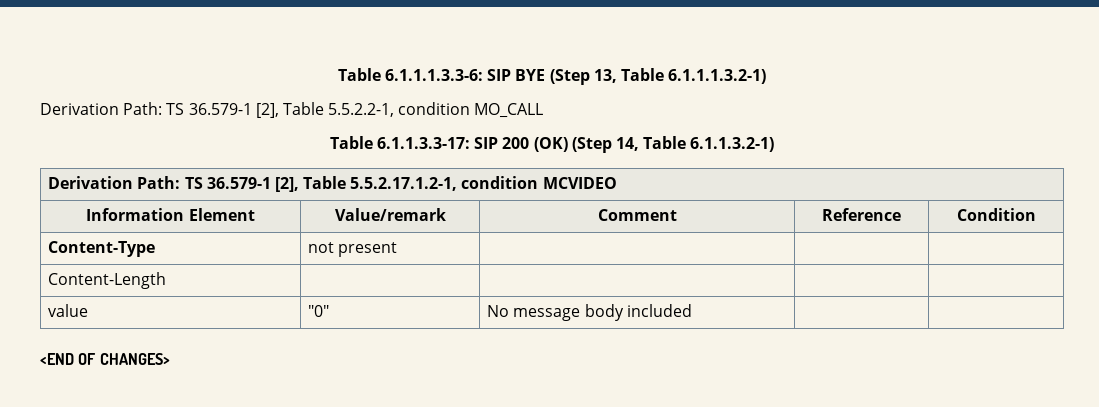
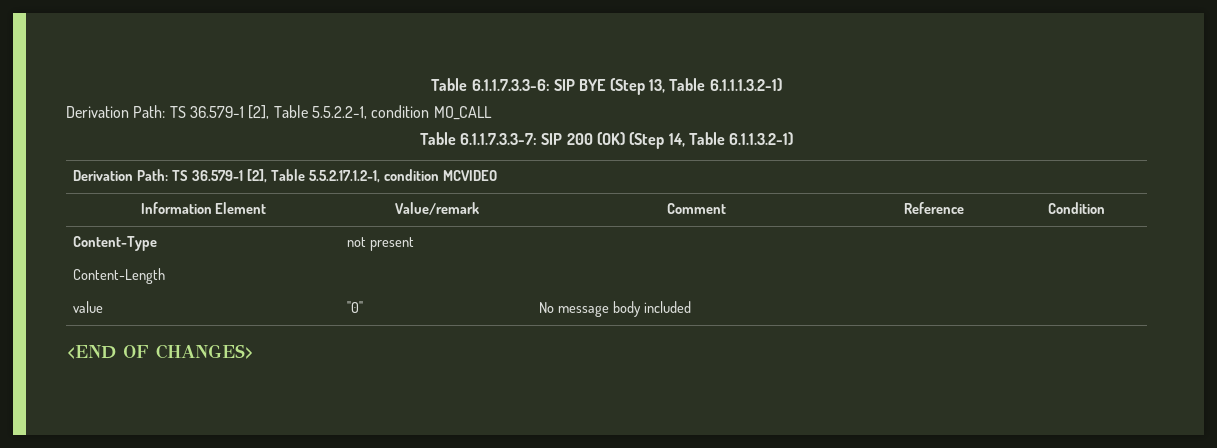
[337,68,484,81] Table 6.1.1.1.3.3-6: -> [431,78,550,91] Table 6.1.1.7.3.3-6:
[376,137,470,149] 6.1.1.3.3-17: -> [460,133,538,145] 6.1.1.7.3.3-7:

